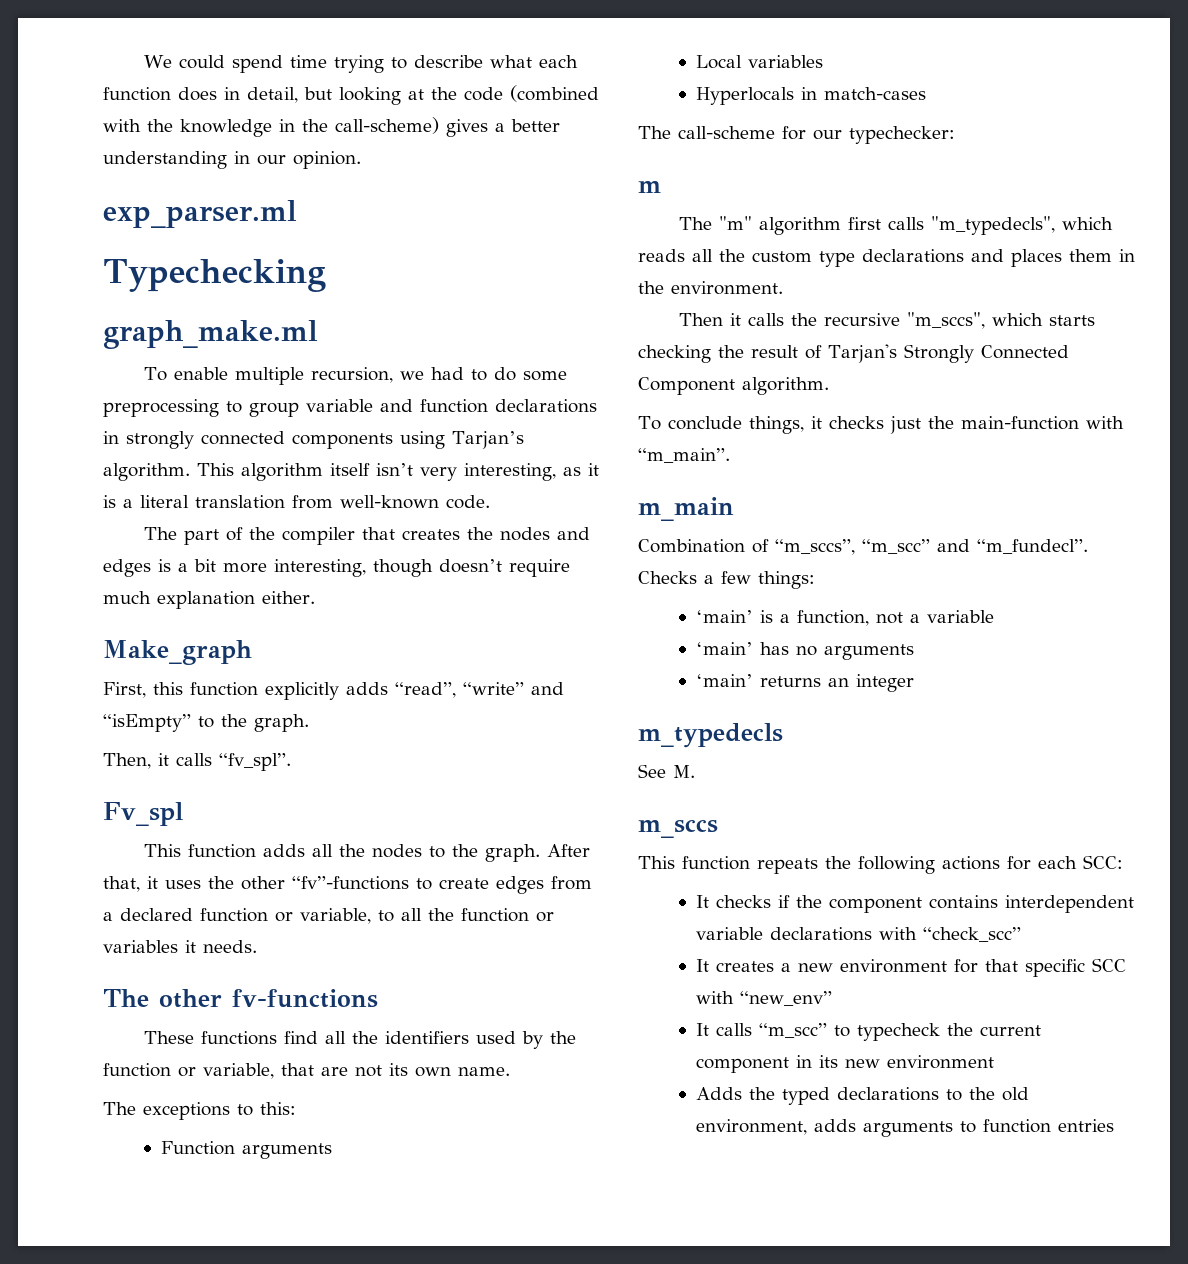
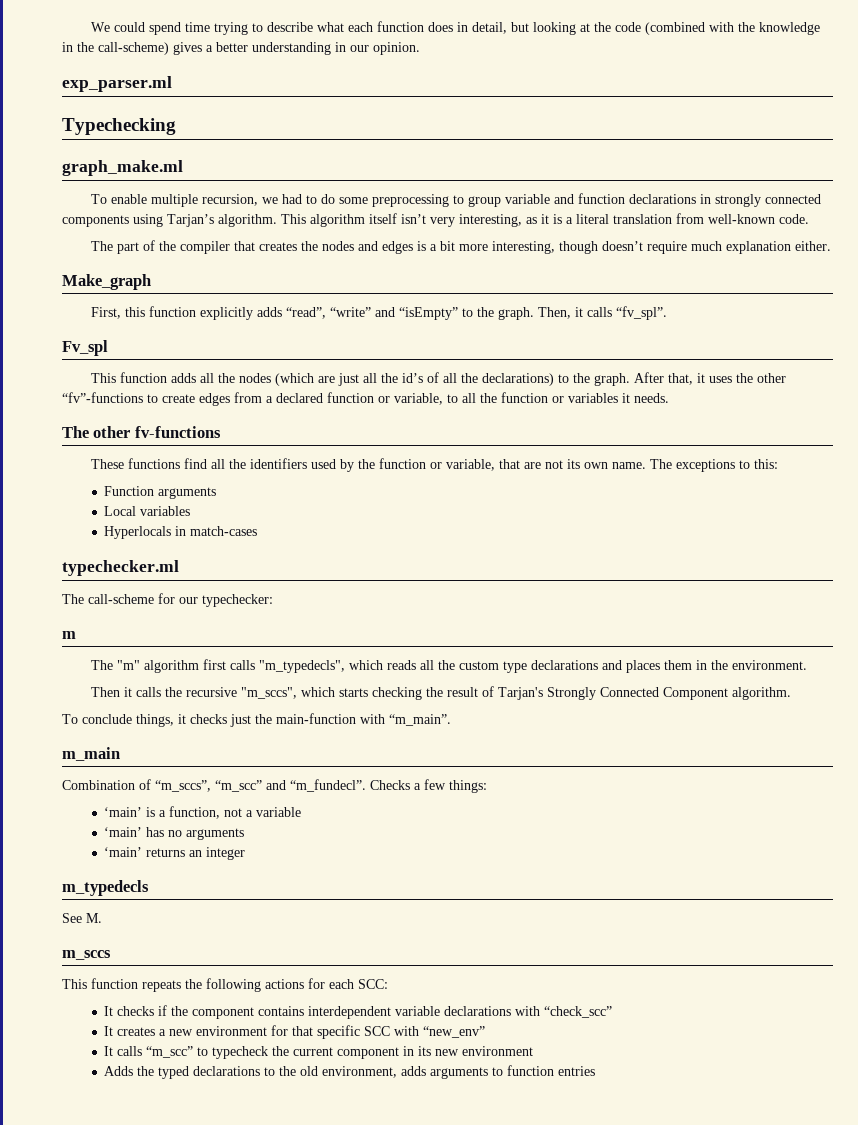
(309, 723) // -> (535, 313) none
(423, 851) none -> [275,372,555,386] (which are just all the id’s of all the declarations)
(510, 1071) // -> (647, 465) none
(927, 93) none -> [62,560,179,576] // typechecker.ml

